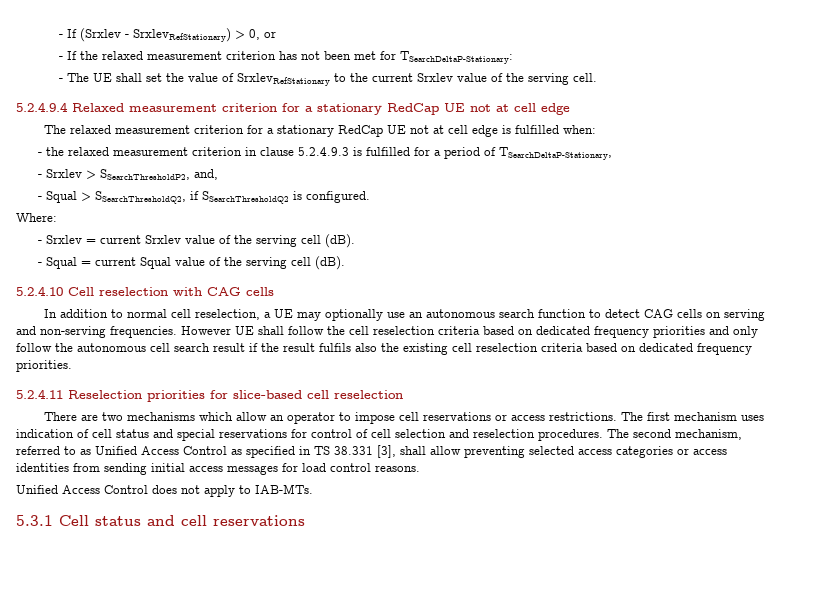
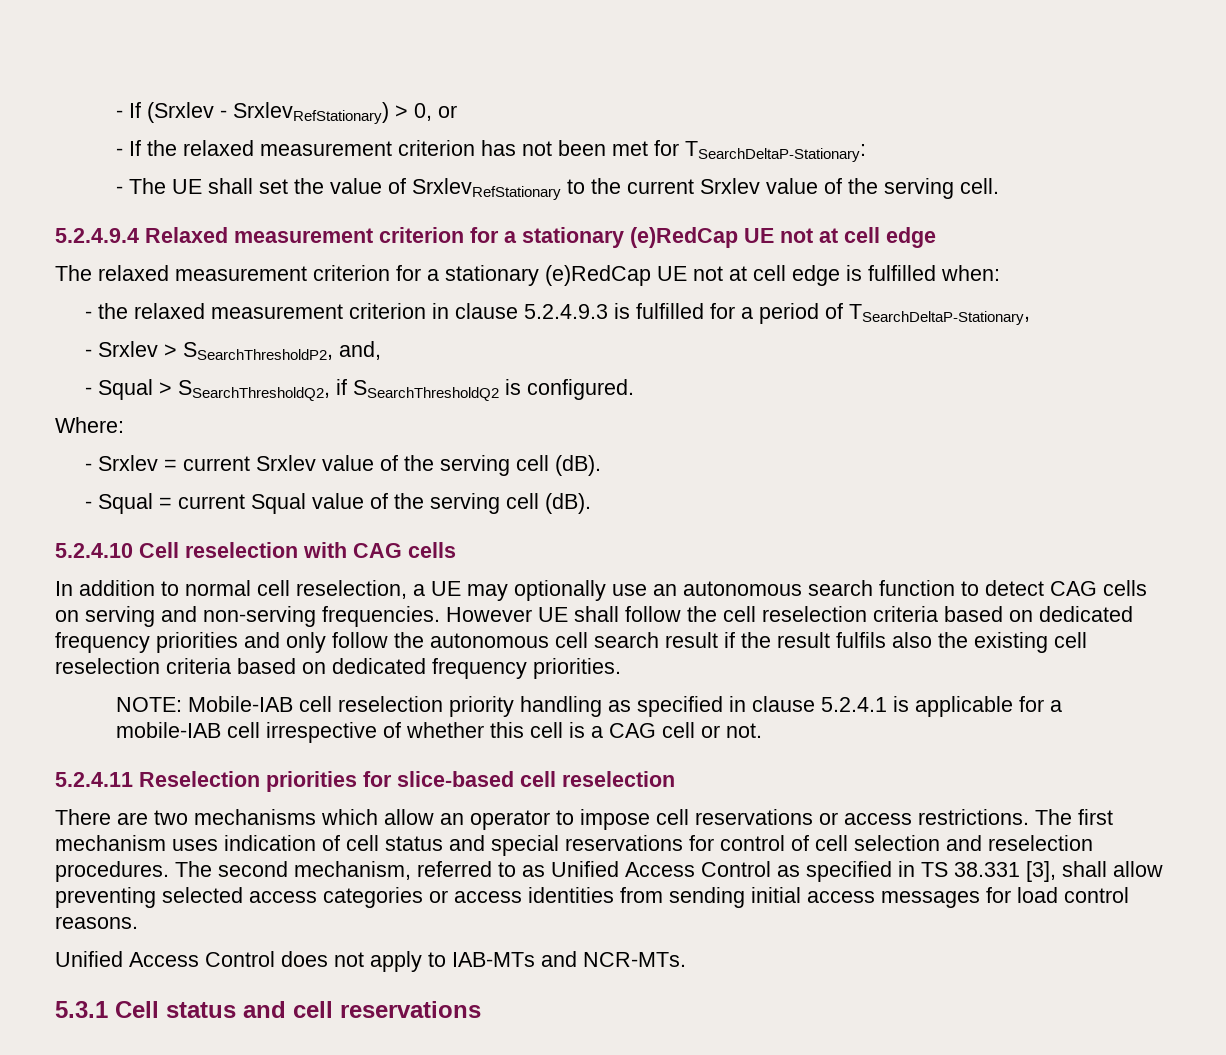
[387,103,439,115] RedCap -> [630,227,738,248] (e)RedCap
[338,125,384,137] RedCap -> [545,265,651,286] (e)RedCap
(72, 366) none -> [115,696,1062,717] [115,722,762,743] // NOTE: Mobile-IAB cell reselection priority handling as specified in clause 5.2.4.1 is applicable for a mobile-IAB cell irrespective of whether this cell is a CAG cell or not.
[255,484,313,494] IAB-MTs. -> [452,951,686,967] IAB-MTs and NCR-MTs.

